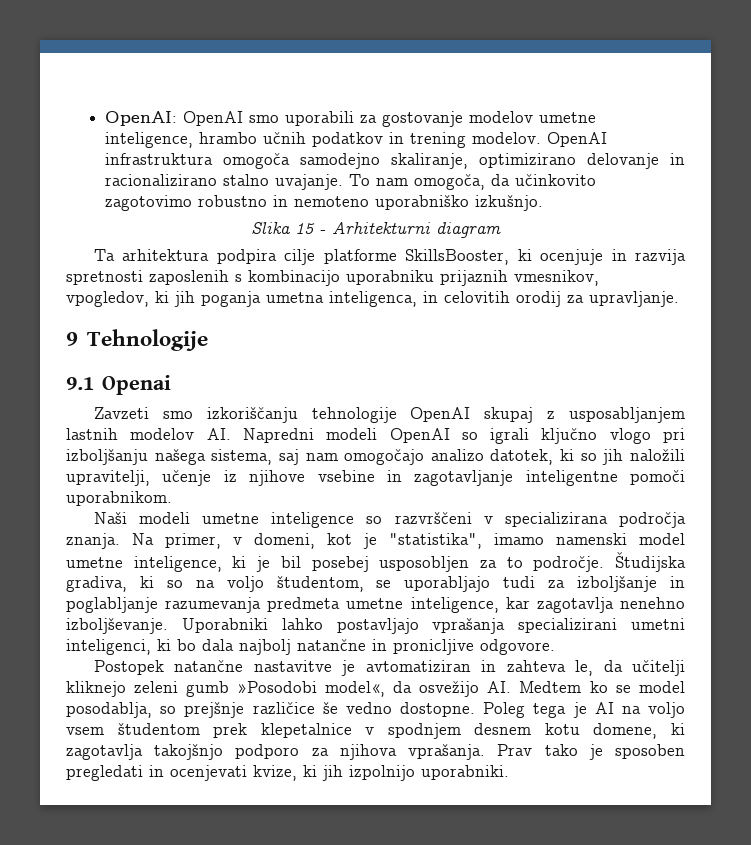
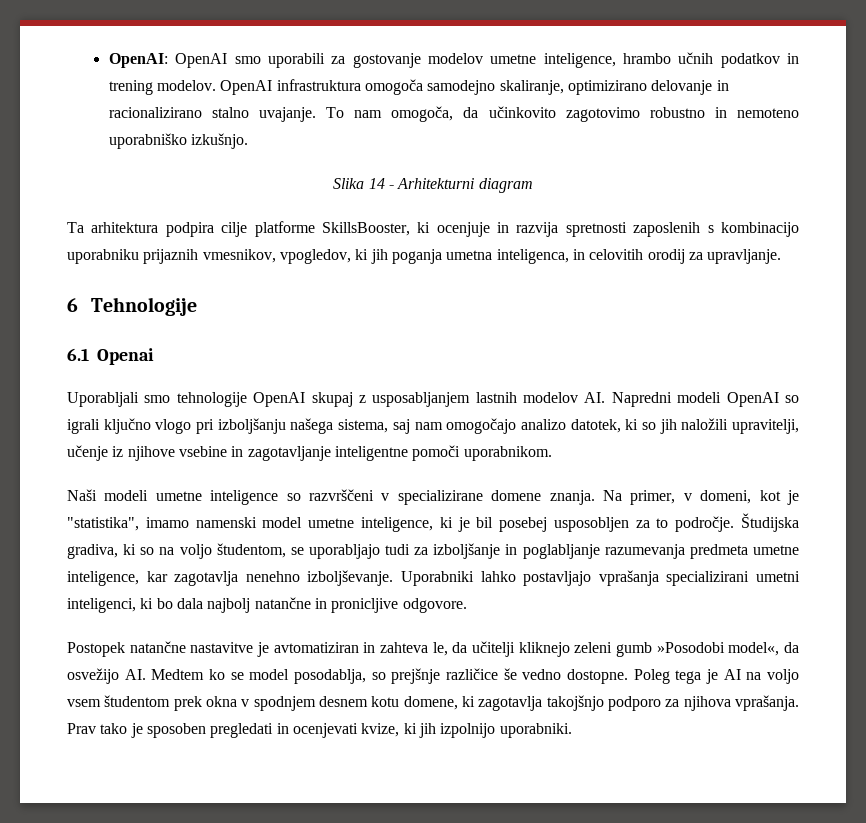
[295,223,315,234] 15 -> [368,178,385,189] 14
[66,332,78,346] 9 -> [67,298,78,312] 6
[66,377,94,390] 9.1 -> [67,348,89,361] 6.1
[93,407,298,423] Zavzeti smo izkoriščanju -> [67,392,171,407] Uporabljali smo
[504,512,686,528] specializirana področja -> [397,490,542,505] specializirane domene
[260,723,352,738] klepetalnice -> [206,696,238,707] okna

